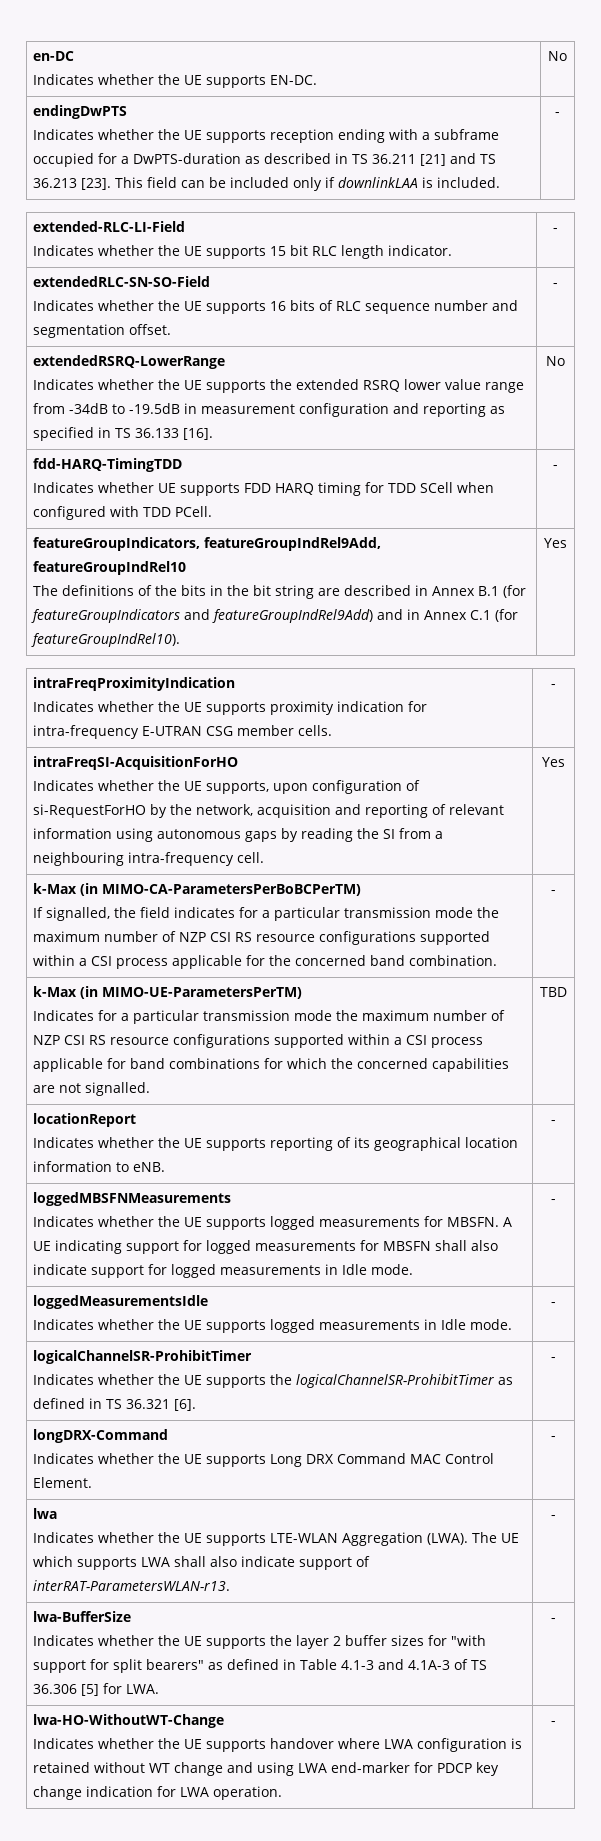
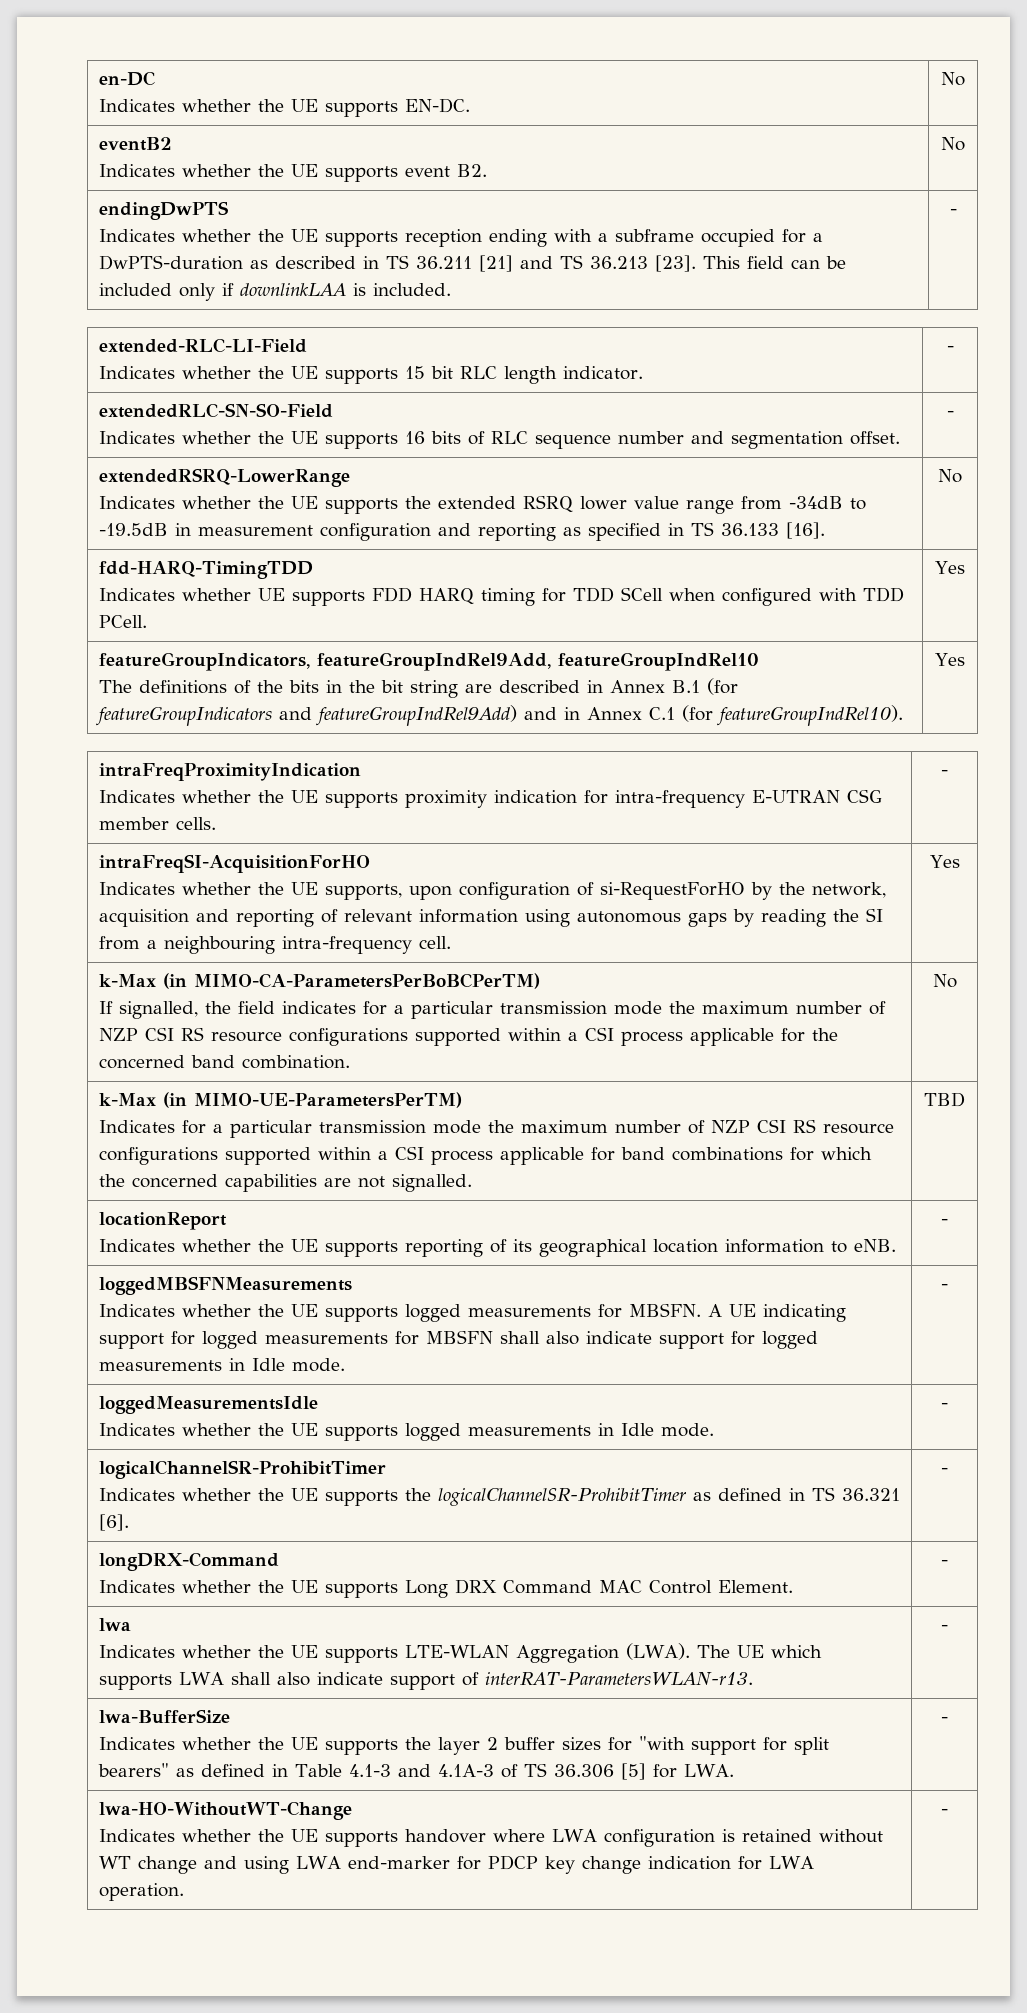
(567, 56) none -> [98,137,172,151] [98,164,487,182] [941,137,965,151] // eventB2 // Indicates whether the UE supports event B2. | No
[553,465,558,469] - -> [935,561,966,574] Yes
[551,890,556,894] - -> [932,974,957,988] No

